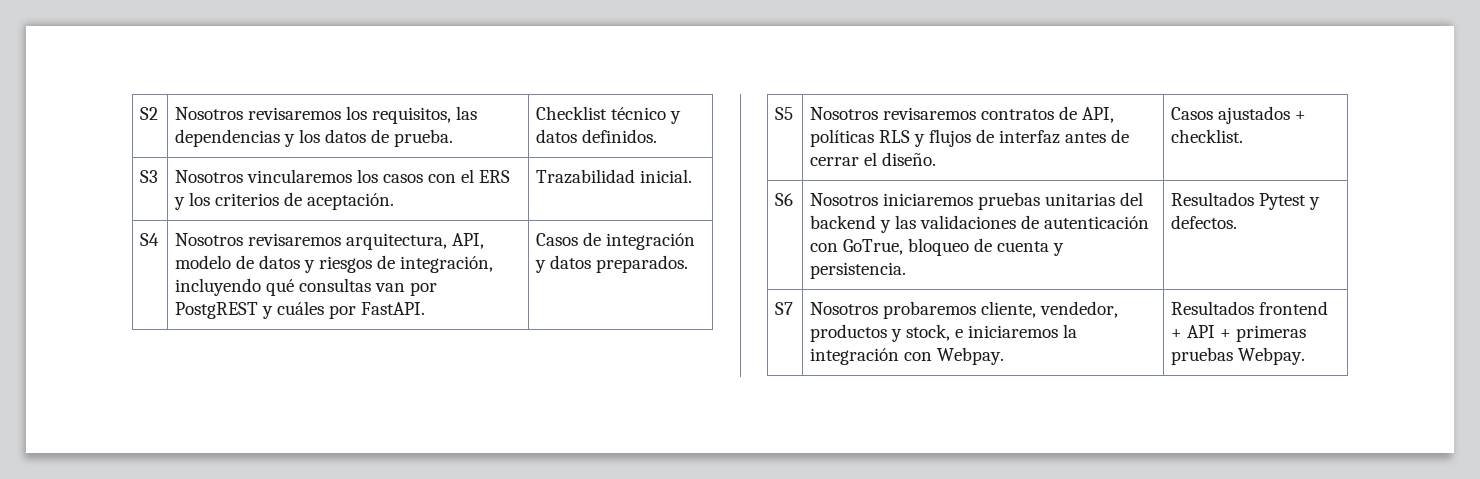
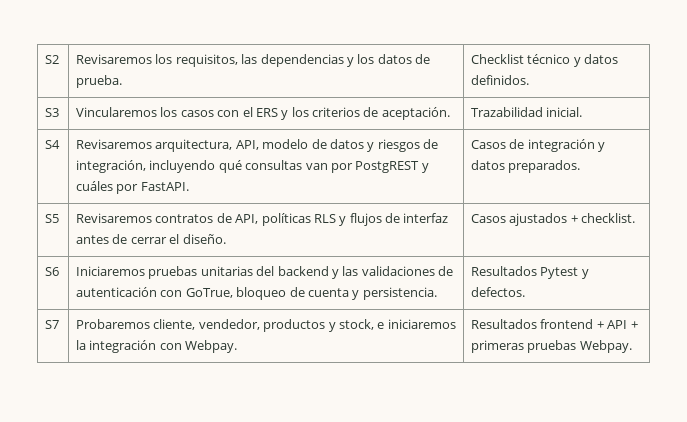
[175,107,342,120] Nosotros revisaremos -> [76,54,153,64] Revisaremos
[175,169,353,183] Nosotros vincularemos -> [76,107,158,117] Vincularemos
[175,233,342,246] Nosotros revisaremos -> [76,139,153,149] Revisaremos
[810,107,977,120] Nosotros revisaremos -> [76,213,153,223] Revisaremos
[810,193,974,206] Nosotros iniciaremos -> [76,266,146,276] Iniciaremos
[810,301,977,319] Nosotros probaremos -> [76,319,151,329] Probaremos

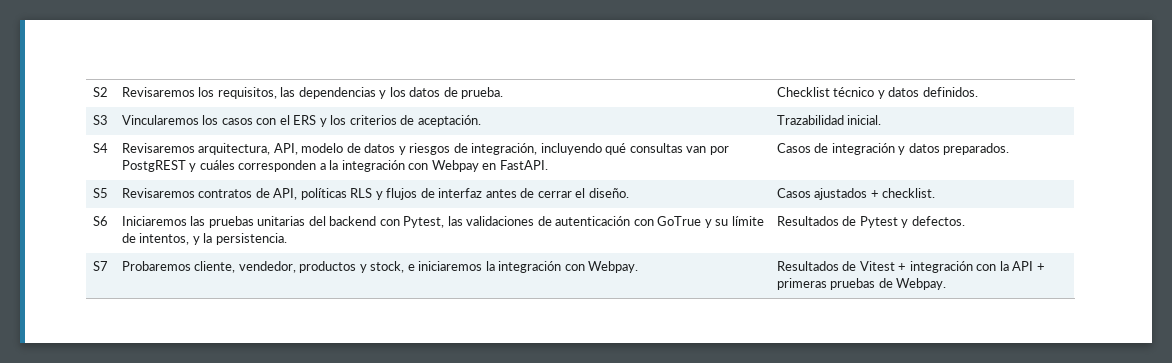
[116,184,139,194] por -> [238,160,497,172] corresponden a la integración con Webpay en
(146, 271) none -> [190,216,206,226] las
[331,269,339,279] y -> [379,216,445,228] con Pytest,
[185,287,360,300] GoTrue, bloqueo de cuenta y -> [657,216,764,228] [121,233,213,245] GoTrue y su límite de intentos, y la
(538, 271) none -> [842,216,857,226] de
[540,319,604,329] frontend + -> [842,261,1009,273] de Vitest + integración con la
(577, 346) none -> [878,278,893,288] de

